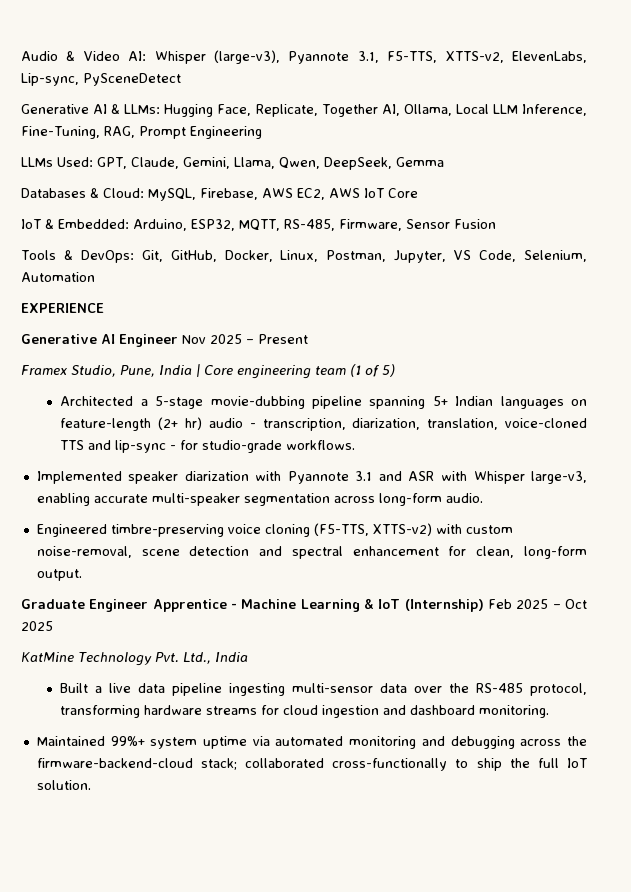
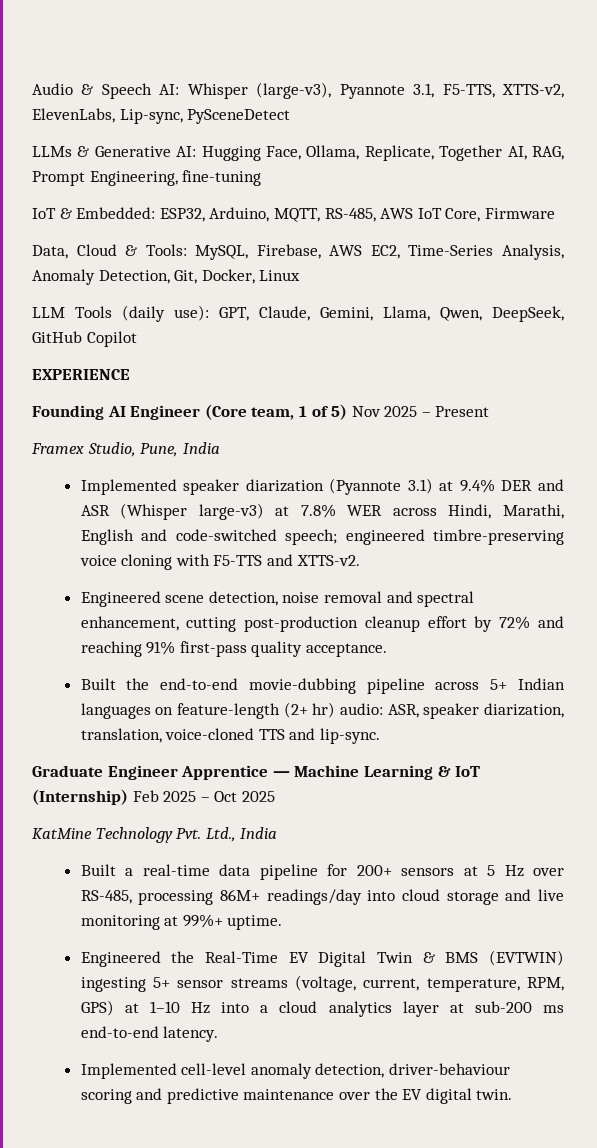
[83,51,120,61] Video -> [101,83,152,99] Speech
[21,104,161,114] Generative AI & LLMs: -> [32,146,197,157] LLMs & Generative AI:
(252, 110) none -> [306,145,360,160] Ollama,
[403,104,588,116] [21,126,262,139] [21,157,93,167] Ollama, Local LLM Inference, Fine-Tuning, RAG, Prompt Engineering // LLMs Used: -> [531,146,564,160] [32,170,262,186] [32,207,555,222] [32,244,564,260] [32,269,301,285] [32,305,209,322] RAG, Prompt Engineering, fine-tuning // IoT & Embedded: ESP32, Arduino, MQTT, RS-485, AWS IoT Core, Firmware // Data, Cloud & Tools: MySQL, Firebase, AWS EC2, Time-Series Analysis, Anomaly Detection, Git, Docker, Linux // LLM Tools (daily use):
[396,157,444,167] [21,188,418,201] [21,219,496,231] [21,250,587,263] [21,272,95,282] Gemma // Databases & Cloud: MySQL, Firebase, AWS EC2, AWS IoT Core // IoT & Embedded: Arduino, ESP32, MQTT, RS-485, Firmware, Sensor Fusion // Tools & DevOps: Git, GitHub, Docker, Linux, Postman, Jupyter, VS Code, Selenium, Automation -> [32,331,137,347] GitHub Copilot
[21,334,97,344] Generative -> [32,405,104,420] Founding
(178, 340) none -> [204,404,348,420] (Core team, 1 of 5)
[196,364,395,379] [60,396,204,409] | Core engineering team (1 of 5) // Architected a 5-stage -> [80,478,564,495] [80,503,564,520] [80,529,564,545] [79,554,360,570] [80,591,475,607] [80,616,564,632] [80,641,388,657] [80,678,239,690] // Implemented speaker diarization (Pyannote 3.1) at 9.4% DER and ASR (Whisper large-v3) at 7.8% WER across Hindi, Marathi, English and code-switched speech; engineered timbre-preserving voice cloning with F5-TTS and XTTS-v2. // Engineered scene detection, noise removal and spectral enhancement, cutting post-production cleanup effort by 72% and reaching 91% first-pass quality acceptance. // Built the end-to-end
[369,396,426,409] spanning -> [435,682,480,690] across
[208,418,346,431] audio - transcription, -> [340,703,480,719] audio: ASR, speaker
[115,440,356,453] [36,471,587,484] [36,493,483,506] [36,523,513,537] [36,546,588,559] [36,569,82,581] lip-sync - for studio-grade workflows. // Implemented speaker diarization with Pyannote 3.1 and ASR with Whisper large-v3, enabling accurate multi-speaker segmentation across long-form audio. // Engineered timbre-preserving voice cloning (F5-TTS, XTTS-v2) with custom noise-removal, scene detection and spectral enhancement for clean, long-form output. -> [320,728,381,744] lip-sync.
[231,603,237,609] - -> [272,771,290,777] —
[109,683,132,693] live -> [142,864,210,876] real-time
[229,683,588,696] [60,705,550,718] [36,736,587,749] [36,758,588,771] [36,780,91,790] ingesting multi-sensor data over the RS-485 protocol, transforming hardware streams for cloud ingestion and dashboard monitoring. // Maintained 99%+ system uptime via automated monitoring and debugging across the firmware-backend-cloud stack; collaborated cross-functionally to ship the full IoT solution. -> [327,864,564,877] [80,889,564,905] [80,914,283,930] [80,950,564,967] [80,975,564,992] [80,1000,564,1017] [80,1026,219,1042] [80,1063,511,1079] [80,1088,513,1104] for 200+ sensors at 5 Hz over RS-485, processing 86M+ readings/day into cloud storage and live monitoring at 99%+ uptime. // Engineered the Real-Time EV Digital Twin & BMS (EVTWIN) ingesting 5+ sensor streams (voltage, current, temperature, RPM, GPS) at 1–10 Hz into a cloud analytics layer at sub-200 ms end-to-end latency. // Implemented cell-level anomaly detection, driver-behaviour scoring and predictive maintenance over the EV digital twin.

